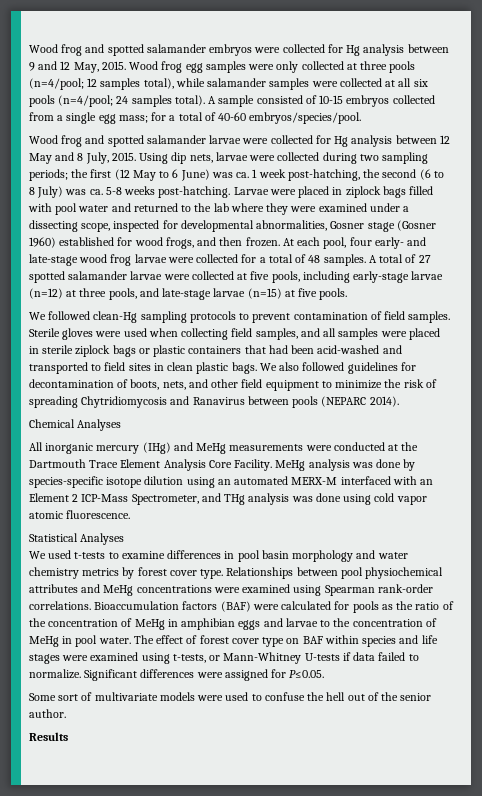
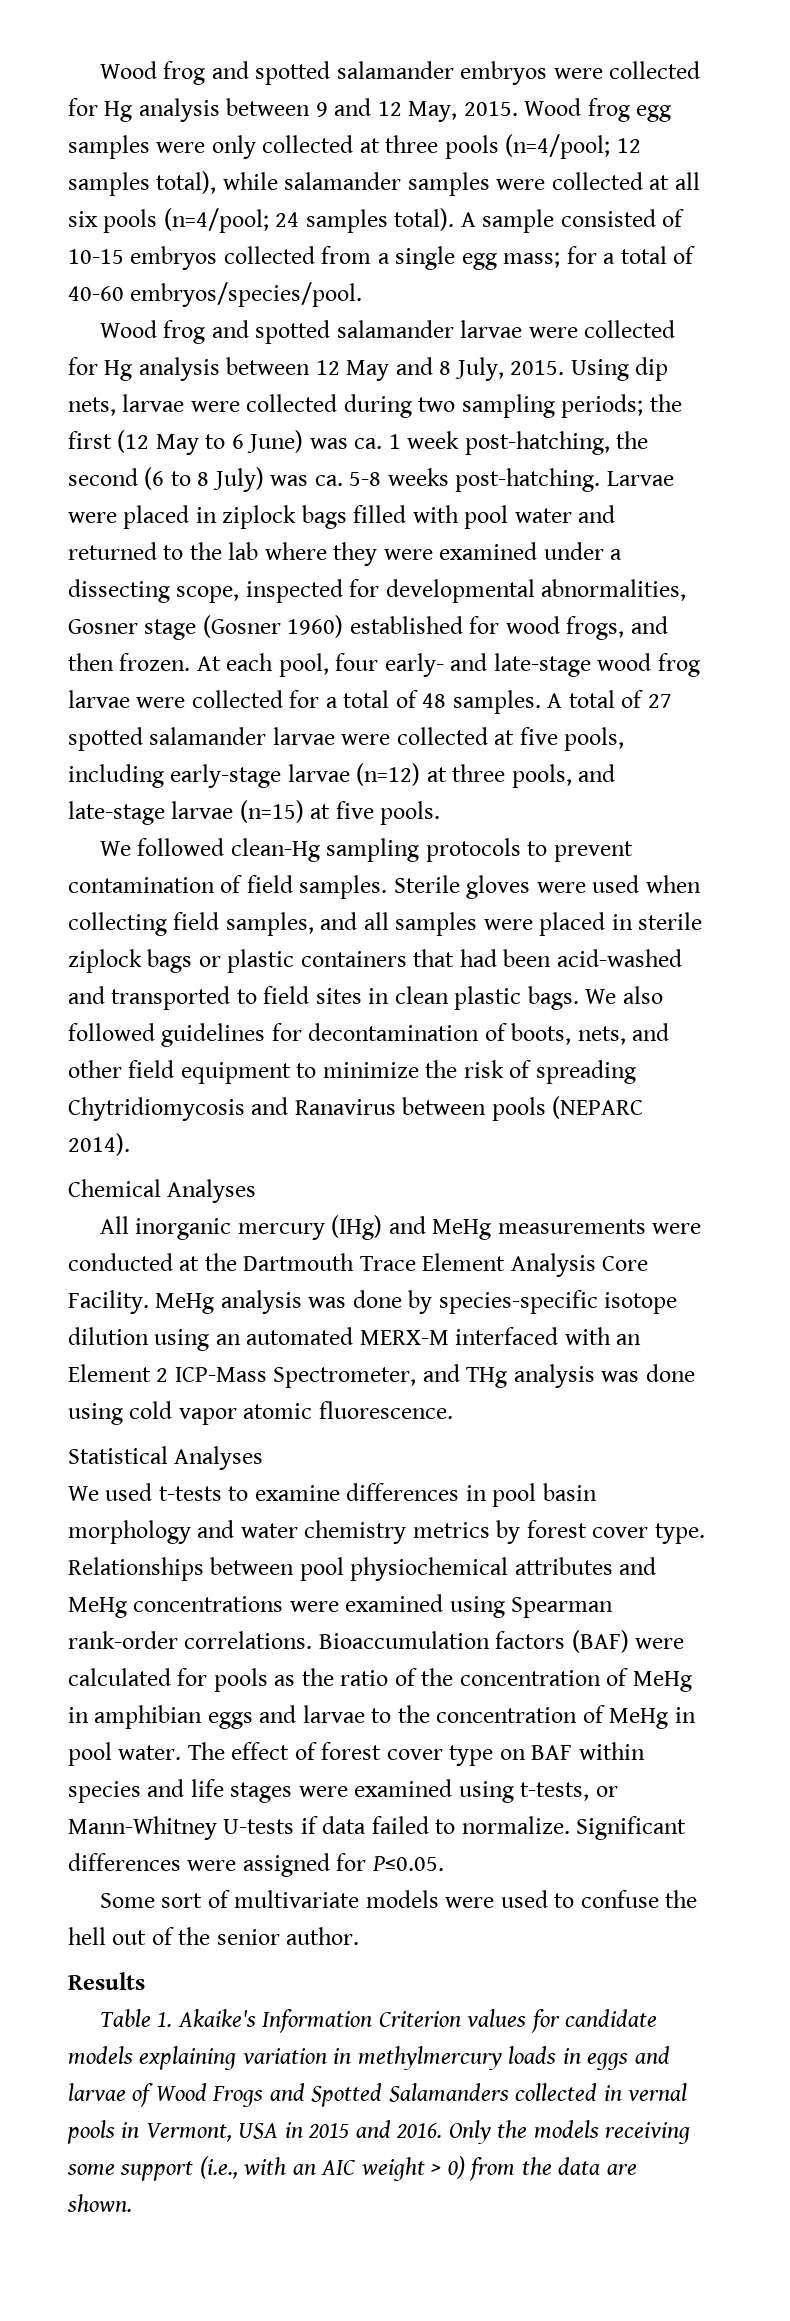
(68, 736) none -> [99,2009,658,2033] [68,2046,670,2070] [68,2083,688,2107] [67,2120,691,2144] [67,2156,637,2181] [67,2194,132,2212] // Table 1. Akaike's Information Criterion values for candidate models explaining variation in methylmercury loads in eggs and larvae of Wood Frogs and Spotted Salamanders collected in vernal pools in Vermont, USA in 2015 and 2016. Only the models receiving some support (i.e., with an AIC weight > 0) from the data are shown.

